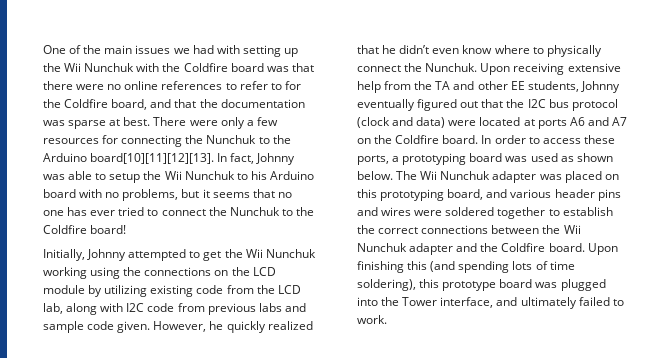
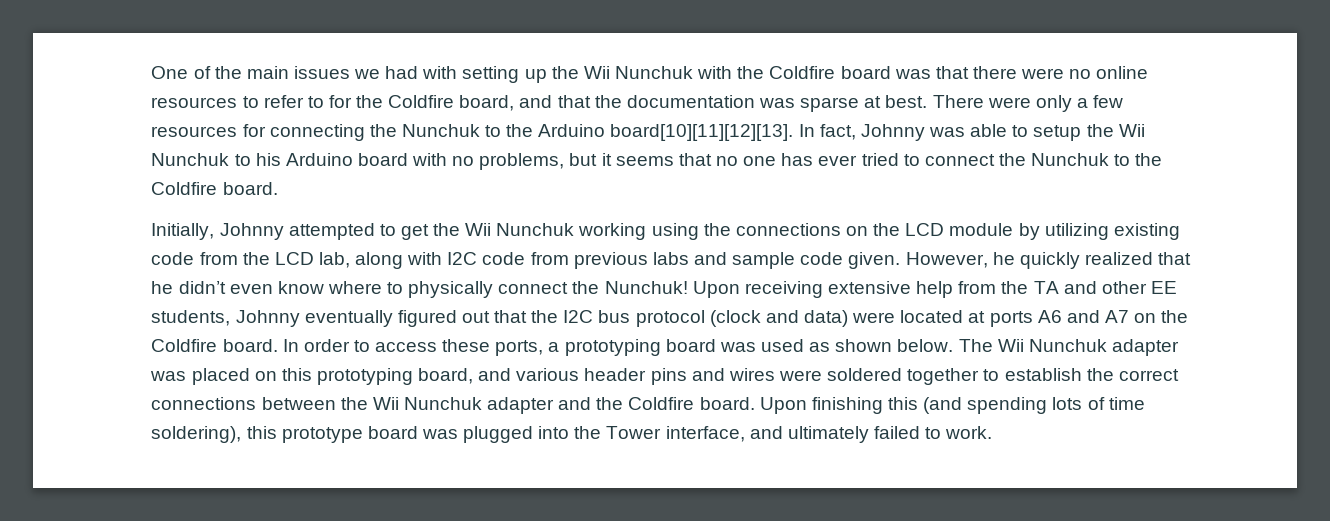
[161,81,223,90] references -> [151,97,238,108] resources
[90,225,127,234] board! -> [222,182,278,195] board.
[425,63,478,72] Nunchuk. -> [604,281,688,294] Nunchuk!

